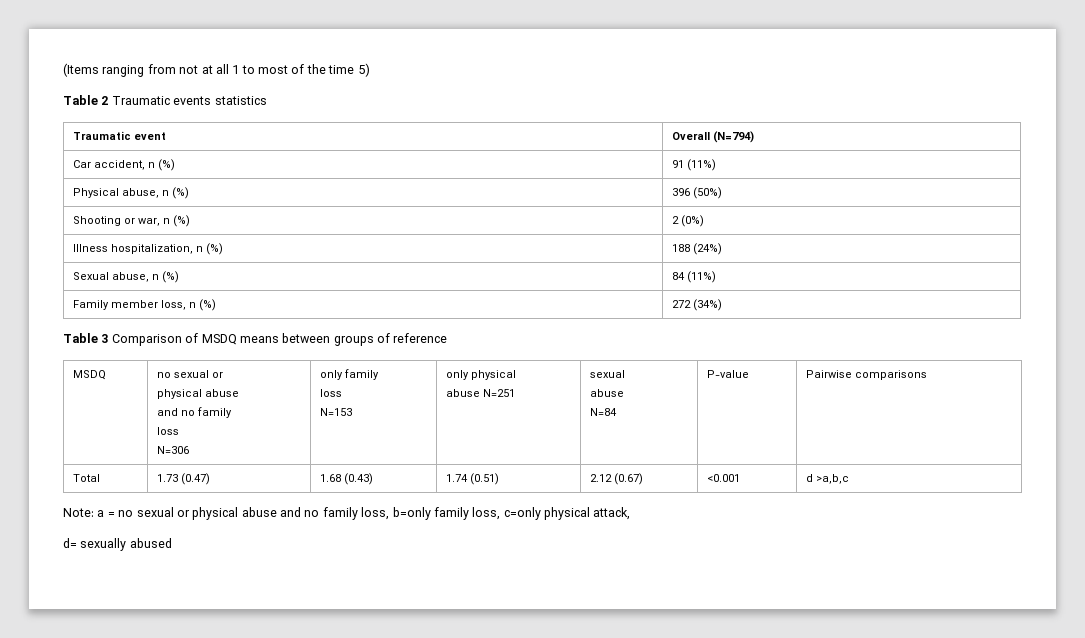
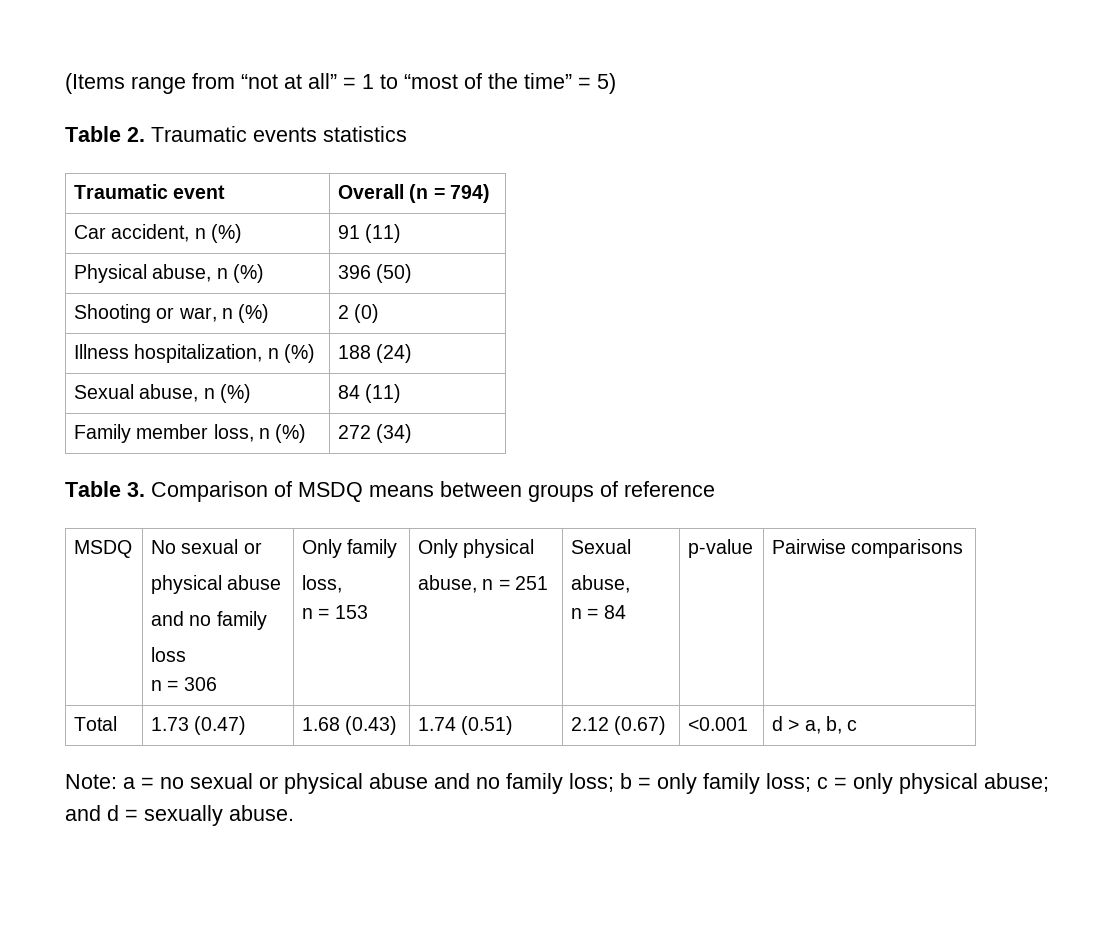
[102,64,229,77] ranging from not at all -> [131,73,356,94] range from “not at all” =
[258,65,288,74] most -> [404,74,458,89] “most
[328,65,355,74] time -> [524,73,591,89] time” =
[101,96,109,105] 2 -> [127,127,145,142] 2.
[712,131,754,143] (N=794) -> [409,184,490,203] (n = 794)
[686,159,716,171] (11%) -> [365,224,402,243] (11)
[692,187,722,199] (50%) -> [376,264,413,283] (50)
[680,215,704,227] (0%) -> [354,304,380,323] (0)
[692,243,722,255] (24%) -> [376,344,413,363] (24)
[686,271,716,283] (11%) -> [365,384,402,403] (11)
[692,299,722,311] [63,333,109,343] (34%) // Table 3 -> [376,424,413,443] [65,481,145,497] (34) // Table 3.
[156,372,171,378] no -> [151,540,177,554] No
[156,446,189,454] [319,369,379,380] [319,389,342,397] [319,408,352,416] [445,370,516,380] [445,389,515,397] [589,370,625,378] [589,389,624,397] [589,408,617,416] [706,370,749,378] N=306 | only family // loss // N=153 | only physical // abuse N=251 | sexual // abuse // N=84 | P-value -> [151,677,217,691] [302,539,398,558] [302,575,343,593] [302,605,368,619] [418,539,535,558] [418,575,548,593] [571,539,632,554] [571,575,631,593] [571,605,626,619] [688,539,754,558] n = 306 | Only family // loss, // n = 153 | Only physical // abuse, n = 251 | Sexual // abuse, // n = 84 | p-value
[815,474,849,484] >a,b,c -> [788,716,858,734] > a, b, c
[361,507,631,520] [63,538,172,551] loss, b=only family loss, c=only physical attack, // d= sexually abused -> [569,773,1049,794] [65,805,294,826] loss; b = only family loss; c = only physical abuse; and d = sexually abuse.

